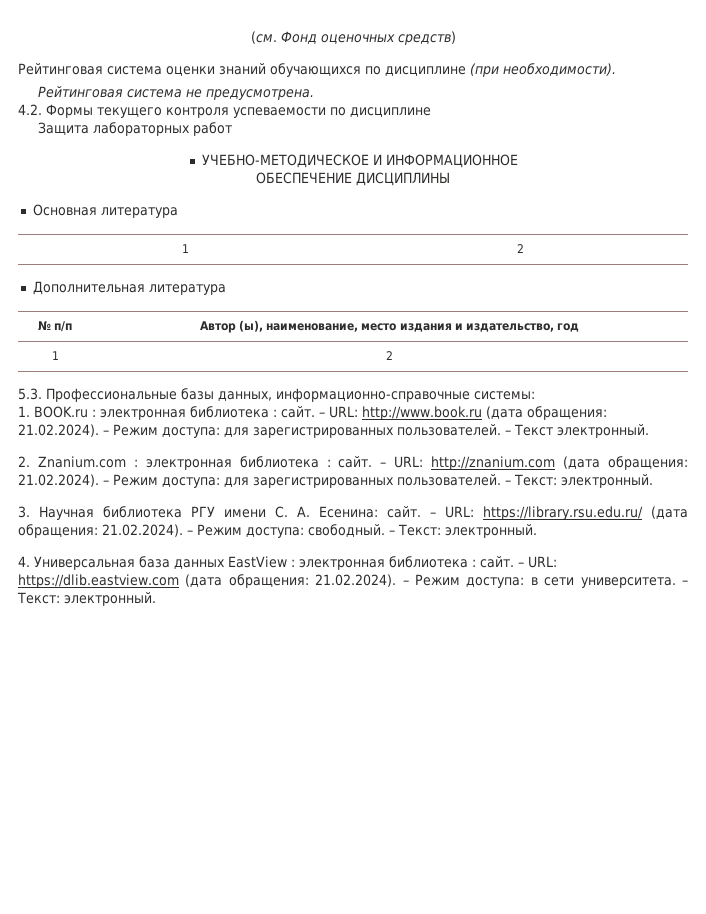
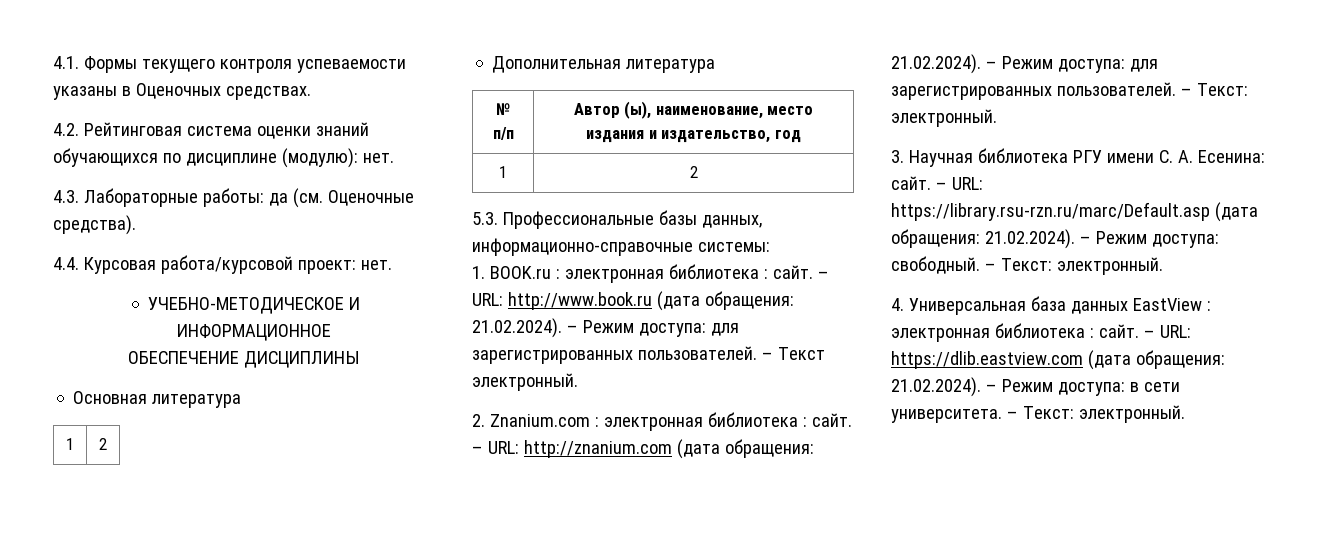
[250,31,456,45] (см. Фонд оценочных средств) // -> [53,56,406,73] [53,83,311,100] [53,123,79,136] 4.1. Формы текущего контроля успеваемости указаны в Оценочных средствах. // 4.2.
[470,63,616,77] [37,86,314,100] [18,104,431,118] [37,122,232,136] (при необходимости). // Рейтинговая система не предусмотрена. // 4.2. Формы текущего контроля успеваемости по дисциплине // Защита лабораторных работ -> [281,148,394,168] [53,188,414,208] [53,215,136,235] [53,255,392,274] (модулю): нет. // 4.3. Лабораторные работы: да (см. Оценочные средства). // 4.4. Курсовая работа/курсовой проект: нет.
[483,506,644,520] https://library.rsu.edu.ru/ -> [891,202,1210,221] https://library.rsu-rzn.ru/marc/Default.asp

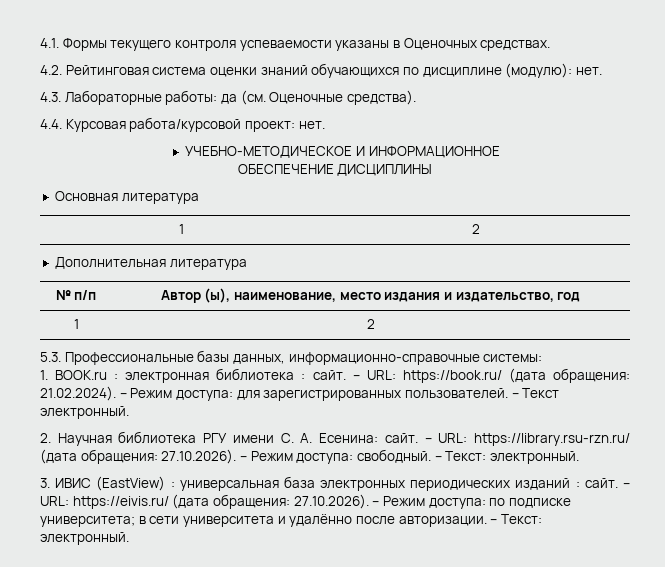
[507,292,652,310] http://www.book.ru -> [402,370,502,383] https://book.ru/
[489,412,852,431] [472,439,814,459] [891,54,1158,74] [891,82,1248,100] [891,109,997,127] [891,150,904,163] Znanium.com : электронная библиотека : сайт. – URL: http://znanium.com (дата обращения: 21.02.2024). – Режим доступа: для зарегистрированных пользователей. – Текст: электронный. // 3. -> (51, 438) none
[891,202,1258,222] [891,229,1075,249] https://library.rsu-rzn.ru/marc/Default.asp (дата обращения: 21.02.2024). -> [474,433,630,446] [40,449,237,464] https://library.rsu-rzn.ru/ (дата обращения: 27.10.2026).
[891,296,1211,315] [891,323,1191,342] [891,350,1225,370] [891,377,1180,397] [891,409,1002,423] 4. Универсальная база данных EastView : электронная библиотека : сайт. – URL: https://dlib.eastview.com (дата обращения: 21.02.2024). – Режим доступа: в сети университета. -> [40,476,630,491] [40,494,571,509] [40,514,487,527] 3. ИВИС (EastView) : универсальная база электронных периодических изданий : сайт. – URL: https://eivis.ru/ (дата обращения: 27.10.2026). – Режим доступа: по подписке университета; в сети университета и удалённо после авторизации.

